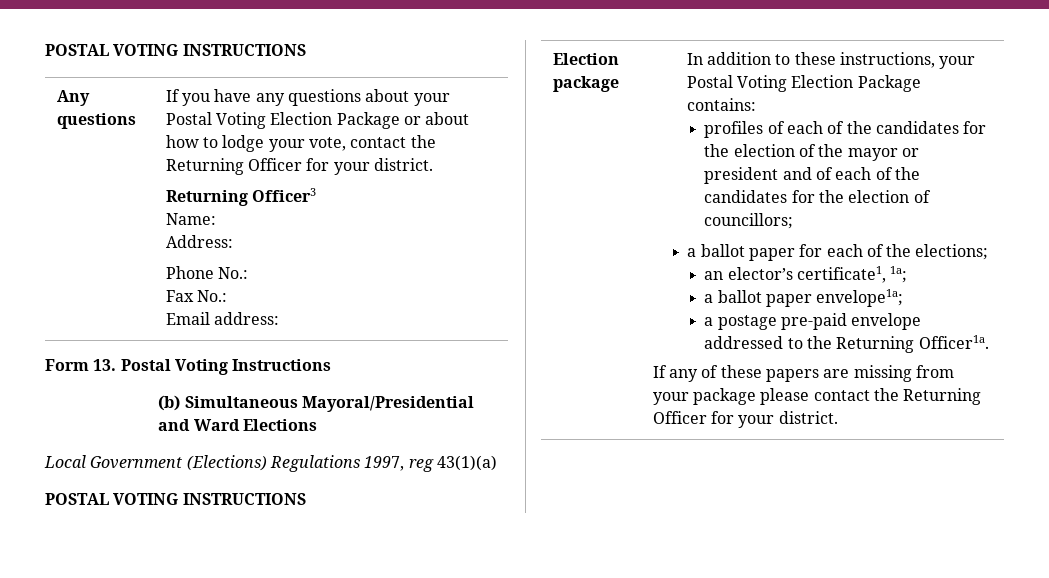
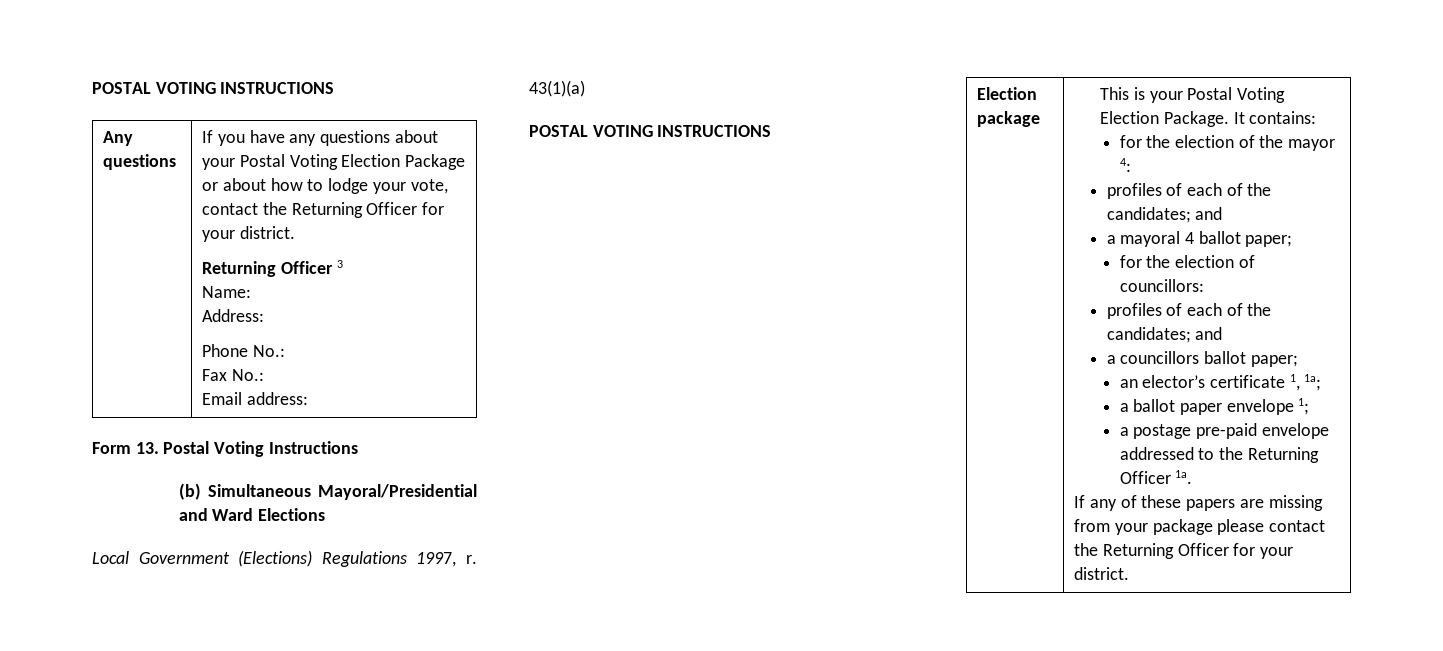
[251,188,316,202] Officer3 -> [281,260,343,274] Officer 3
[408,459,434,472] reg -> [466,555,477,564] r.
[686,52,976,69] [686,75,921,92] In addition to these instructions, your Postal Voting Election Package -> [1100,87,1286,103] [1100,111,1245,127] This is your Postal Voting Election Package. It
[704,121,987,138] [704,144,919,161] [704,167,920,184] [704,190,931,203] [704,213,794,229] [687,244,989,261] // profiles of each of the candidates for the election of the mayor or president and of each of the candidates for the election of councillors; // a ballot paper for each of the elections; -> [1119,135,1336,151] [1119,158,1131,172] [1106,183,1272,199] [1106,207,1223,223] [1106,231,1293,247] [1119,255,1255,268] [1119,279,1204,292] [1106,303,1272,319] [1106,327,1223,343] [1106,351,1298,367] // for the election of the mayor 4: // profiles of each of the candidates; and // a mayoral 4 ballot paper; // for the election of councillors: // profiles of each of the candidates; and // a councillors ballot paper;
[796,266,886,283] certificate1, -> [1209,374,1300,391] certificate 1,
[816,289,904,307] envelope1a; -> [1226,398,1310,415] envelope 1;
[918,335,989,349] Officer1a. -> [1119,470,1193,484] Officer 1a.

